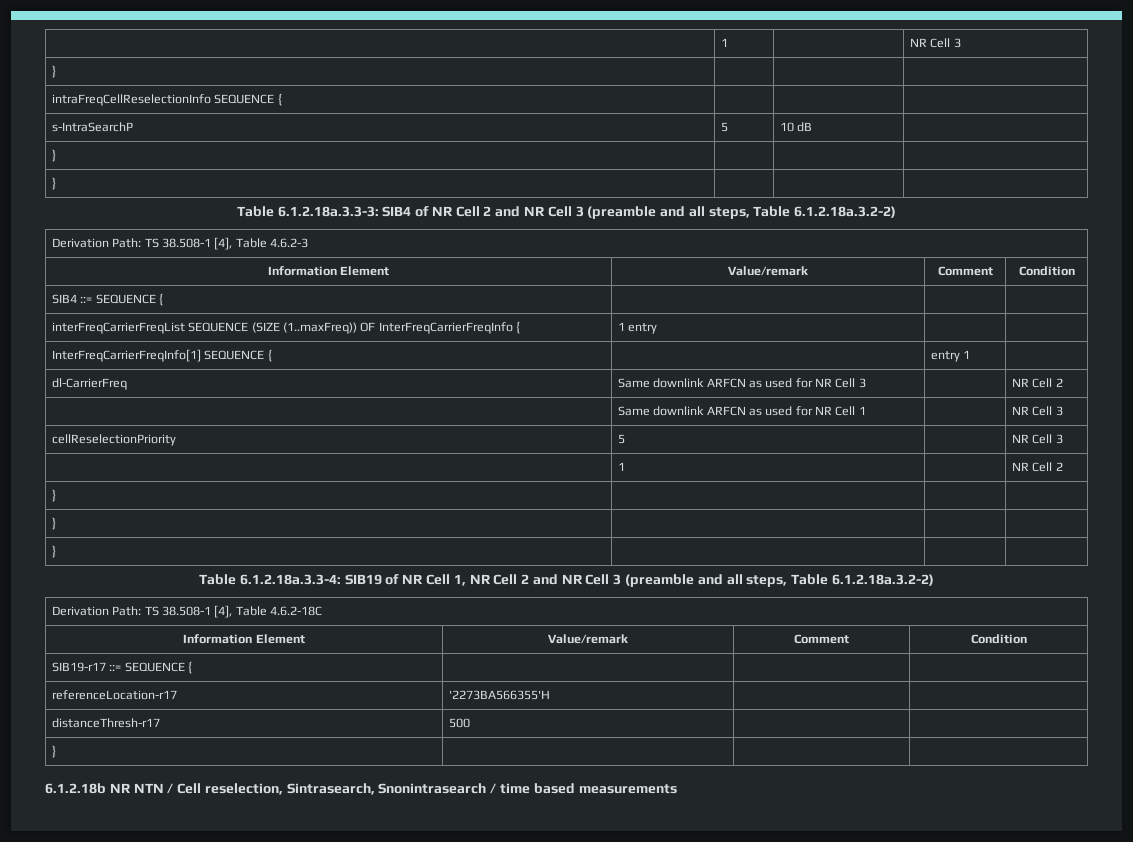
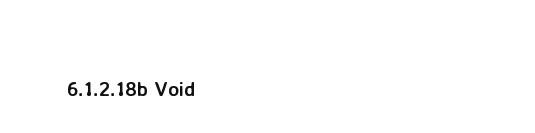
[720,38,728,47] [909,38,961,48] [51,65,56,78] [51,93,282,106] [51,122,133,132] [720,122,728,132] [779,122,813,132] [51,149,56,162] [51,177,56,190] [236,206,897,219] [51,237,309,250] [267,266,390,276] [728,266,808,276] [937,266,993,276] [1018,266,1075,276] [51,293,163,306] [51,321,521,334] [617,322,658,334] [51,349,272,362] [930,350,971,362] [51,378,127,390] [617,378,866,388] [1011,378,1063,388] [617,406,866,416] [1011,406,1063,416] [51,434,176,446] [617,434,625,444] [1011,434,1063,444] [617,462,625,471] [1011,462,1063,472] [51,489,56,502] [51,517,56,530] [51,545,56,558] [199,574,934,587] [51,605,323,618] [183,634,305,644] [548,634,628,644] [794,634,849,644] [970,634,1027,644] [51,661,192,674] [51,690,177,700] [448,690,550,700] [51,718,160,728] [448,718,470,728] [51,745,56,758] [45,783,677,795] | 1 | | NR Cell 3 // } | | | // intraFreqCellReselectionInfo SEQUENCE { | | | // s-IntraSearchP | 5 | 10 dB | // } | | | // } | | | // Table 6.1.2.18a.3.3-3: SIB4 of NR Cell 2 and NR Cell 3 (preamble and all steps, Table 6.1.2.18a.3.2-2) // Derivation Path: TS 38.508-1 [4], Table 4.6.2-3 // Information Element | Value/remark | Comment | Condition // SIB4 ::= SEQUENCE { | | | // interFreqCarrierFreqList SEQUENCE (SIZE (1..maxFreq)) OF InterFreqCarrierFreqInfo { | 1 entry | | // InterFreqCarrierFreqInfo[1] SEQUENCE { | | entry 1 | // dl-CarrierFreq | Same downlink ARFCN as used for NR Cell 3 | | NR Cell 2 // | Same downlink ARFCN as used for NR Cell 1 | | NR Cell 3 // cellReselectionPriority | 5 | | NR Cell 3 // | 1 | | NR Cell 2 // } | | | // } | | | // } | | | // Table 6.1.2.18a.3.3-4: SIB19 of NR Cell 1, NR Cell 2 and NR Cell 3 (preamble and all steps, Table 6.1.2.18a.3.2-2) // Derivation Path: TS 38.508-1 [4], Table 4.6.2-18C // Information Element | Value/remark | Comment | Condition // SIB19-r17 ::= SEQUENCE { | | | // referenceLocation-r17 | '2273BA566355'H | | // distanceThresh-r17 | 500 | | // } | | | // 6.1.2.18b NR NTN / Cell reselection, Sintrasearch, Snonintrasearch / time based measurements -> [67,82,195,96] 6.1.2.18b Void

